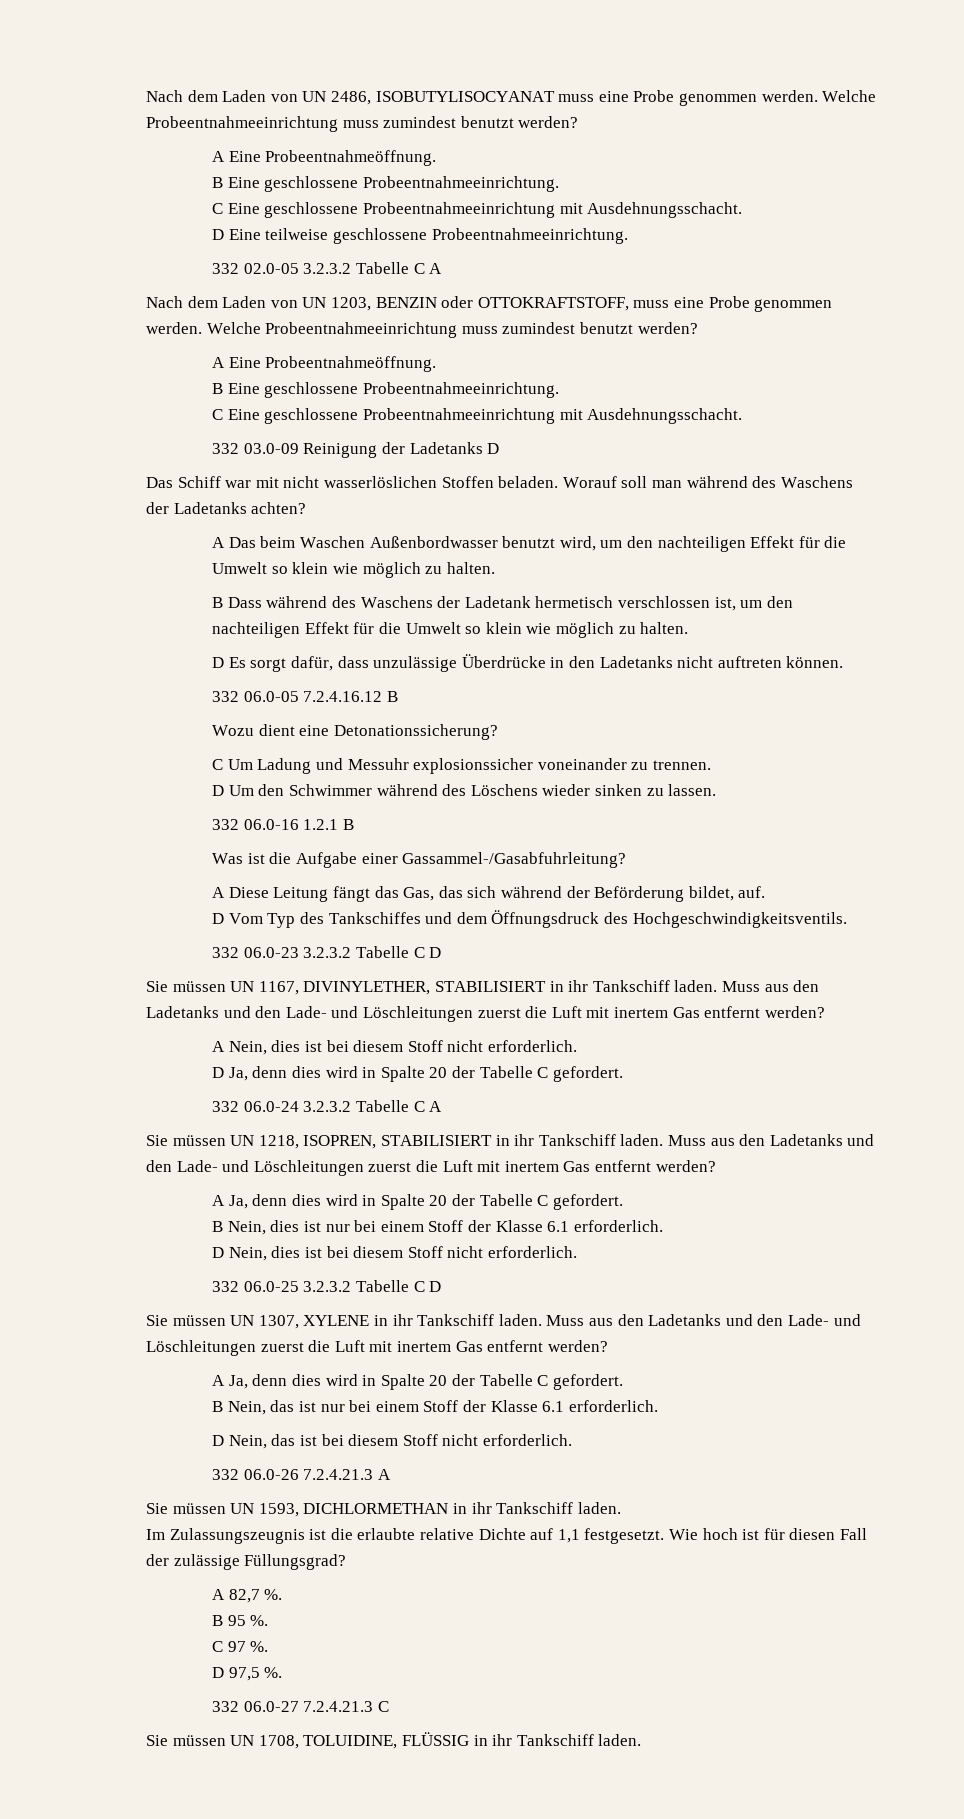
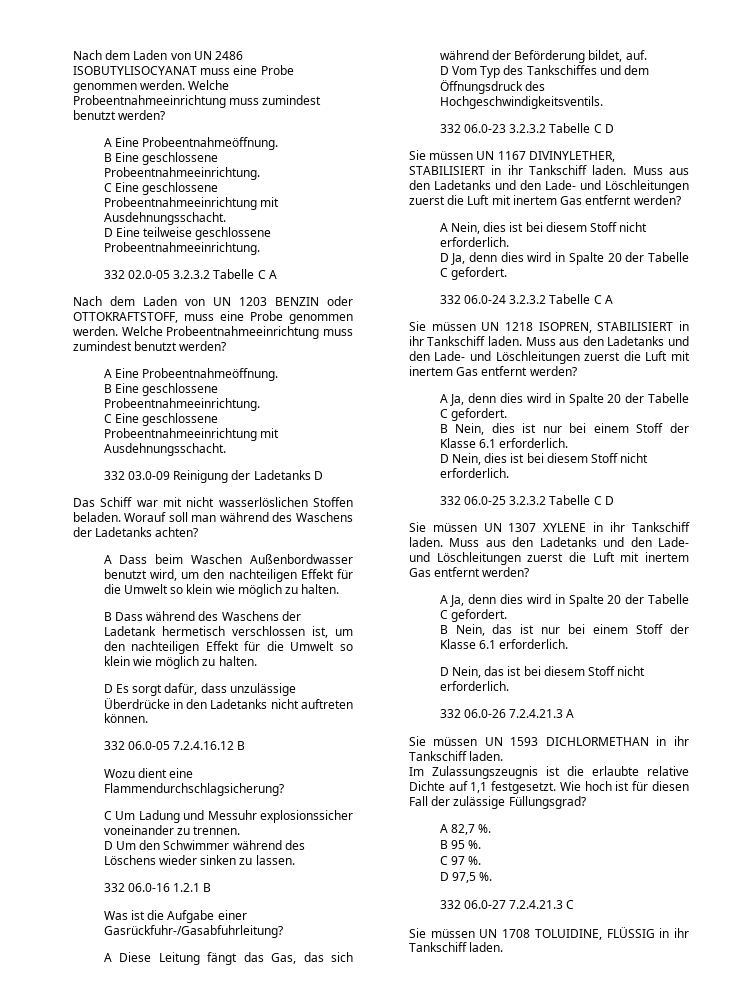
[146,90,372,105] Nach dem Laden von UN 2486, -> [72,50,244,60] Nach dem Laden von UN 2486
[331,297,372,311] 1203, -> [238,297,267,306] 1203
[228,537,256,548] Das -> [119,555,148,564] Dass
[333,724,498,740] Detonationssicherung? -> [103,783,284,796] Flammendurchschlagsicherung?
[402,852,627,868] Gassammel-/Gasabfuhrleitung? -> [103,925,283,938] Gasrückfuhr-/Gasabfuhrleitung?
[258,981,299,995] 1167, -> [497,151,526,160] 1167
[258,1135,299,1149] 1218, -> [504,322,533,331] 1218
[258,1315,299,1329] 1307, -> [508,523,537,532] 1307
[258,1503,299,1517] 1593, -> [510,737,539,746] 1593
[258,1735,299,1749] 1708, -> [502,929,531,938] 1708

